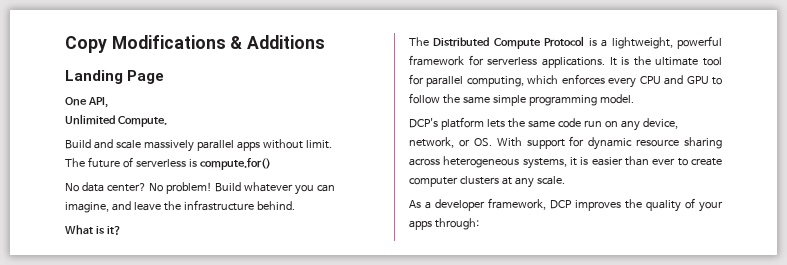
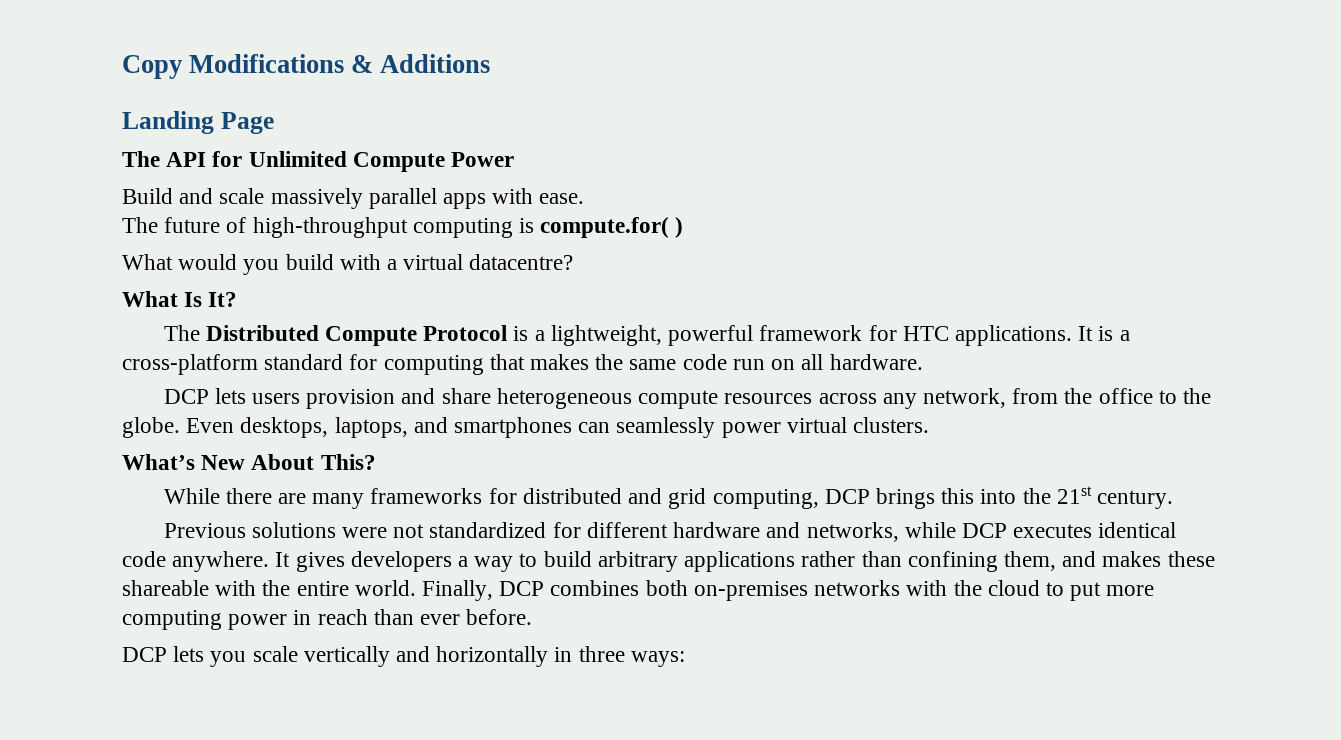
[65,97,108,108] [65,114,167,127] One API, // Unlimited Compute. -> [122,151,515,172] The API for Unlimited Compute Power
[262,139,332,149] without limit. -> [492,188,585,204] with ease.
[135,158,271,170] [65,182,335,195] [65,200,295,213] [65,225,121,235] serverless is compute.for() // No data center? No problem! Build whatever you can imagine, and leave the infrastructure behind. // What is it? -> [252,217,684,238] [122,254,574,275] [122,291,238,307] high-throughput computing is compute.for( ) // What would you build with a virtual datacentre? // What Is It?
[487,57,538,65] serverless -> [902,326,949,341] HTC
[633,56,722,66] [409,74,722,88] [409,93,634,106] [409,117,505,130] the ultimate tool for parallel computing, which enforces every CPU and GPU to follow the same simple programming model. // DCP's platform lets -> [1119,330,1130,341] [122,354,590,375] a cross-platform standard for computing that makes
[620,118,678,131] [409,136,722,150] [409,156,722,169] [409,176,565,188] [409,198,723,212] [409,218,479,230] any device, network, or OS. With support for dynamic resource sharing across heterogeneous systems, it is easier than ever to create computer clusters at any scale. // As a developer framework, DCP improves the quality of your apps through: -> [801,354,923,370] [163,388,1211,409] [122,417,930,438] [122,454,376,470] [163,486,1173,509] [163,522,1177,542] [122,551,1215,572] [122,580,1155,601] [122,609,533,630] [122,646,685,667] all hardware. // DCP lets users provision and share heterogeneous compute resources across any network, from the office to the globe. Even desktops, laptops, and smartphones can seamlessly power virtual clusters. // What’s New About This? // While there are many frameworks for distributed and grid computing, DCP brings this into the 21st century. // Previous solutions were not standardized for different hardware and networks, while DCP executes identical code anywhere. It gives developers a way to build arbitrary applications rather than confining them, and makes these shareable with the entire world. Finally, DCP combines both on-premises networks with the cloud to put more computing power in reach than ever before. // DCP lets you scale vertically and horizontally in three ways:

